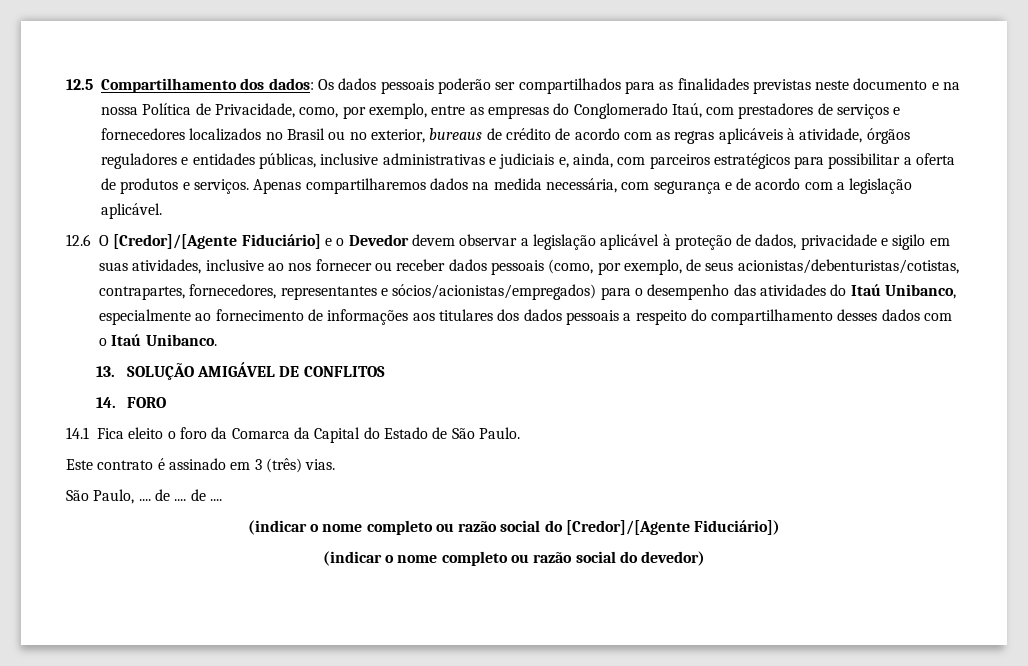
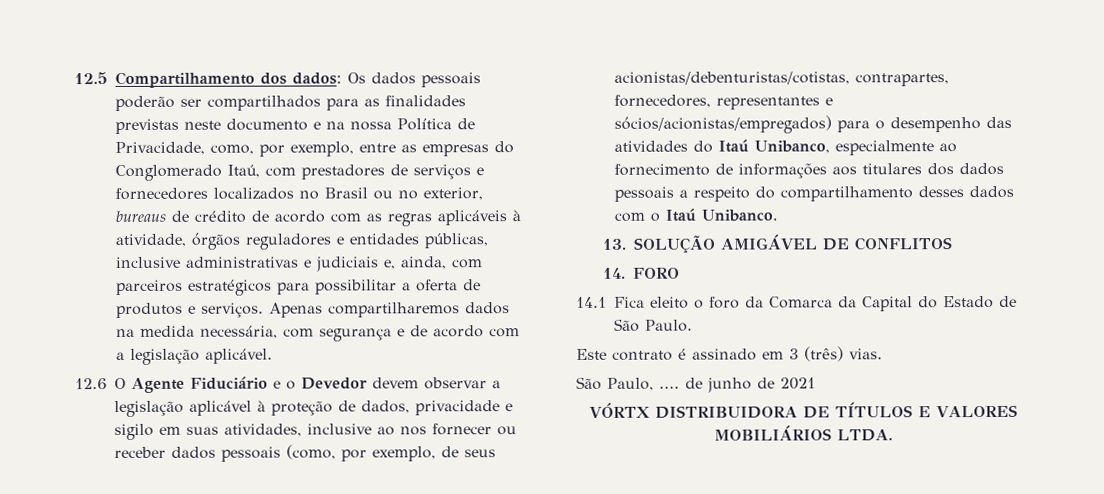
[113,234,321,249] [Credor]/[Agente Fiduciário] -> [131,376,268,393] Agente Fiduciário
[174,489,222,501] [247,520,781,535] [322,551,706,566] .... de .... // (indicar o nome completo ou razão social do [Credor]/[Agente Fiduciário]) // (indicar o nome completo ou razão social do devedor) -> [707,377,816,393] [588,402,1018,419] [713,425,893,442] junho de 2021 // VÓRTX DISTRIBUIDORA DE TÍTULOS E VALORES MOBILIÁRIOS LTDA.

